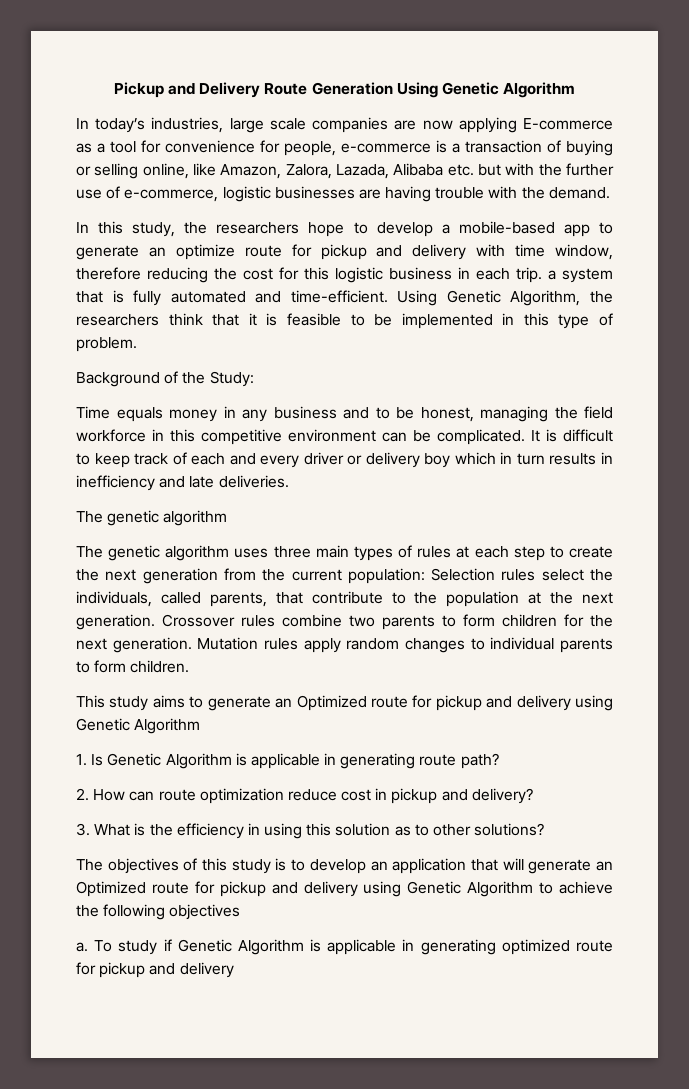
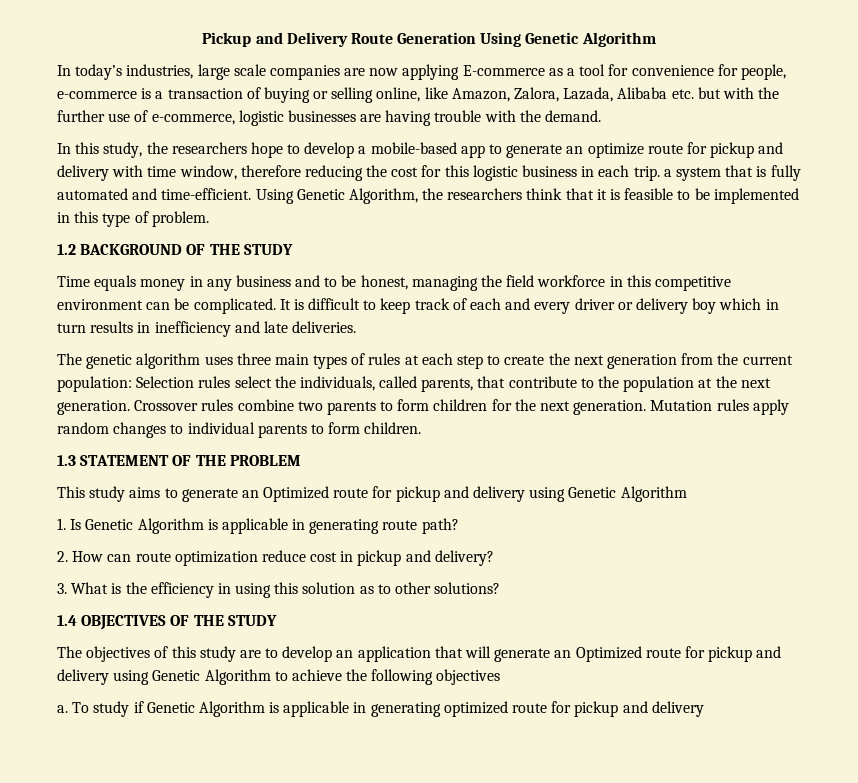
[76,371,254,387] Background of the Study: -> [57,244,293,255] 1.2 BACKGROUND OF THE STUDY
[76,545,230,561] // The genetic algorithm -> (201, 361) none
(190, 666) none -> [57,455,301,466] // 1.3 STATEMENT OF THE PROBLEM
(545, 829) none -> [57,615,277,630] // 1.4 OBJECTIVES OF THE STUDY
[275,858,287,871] is -> [239,650,261,658] are

